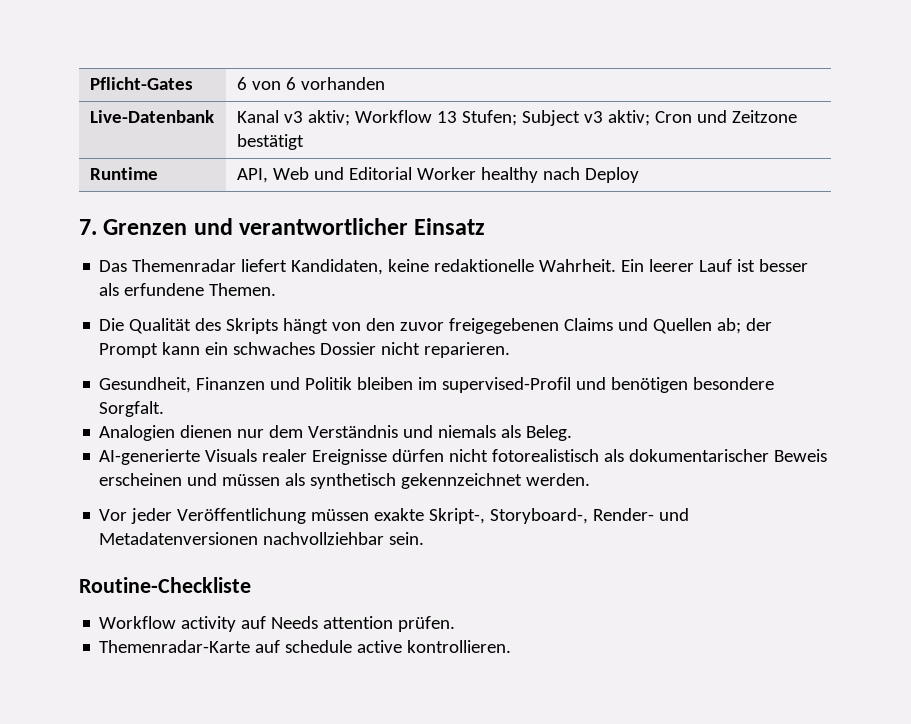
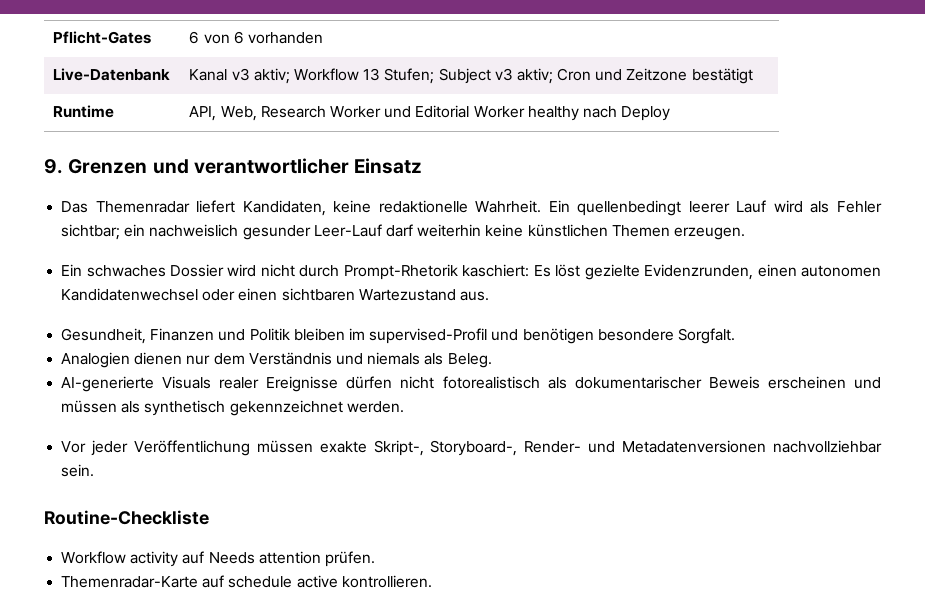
[273,167,310,180] Web -> [220,106,382,121] Web, Research Worker
[79,219,97,235] 7. -> [44,159,63,174] 9.
(645, 265) none -> [577,200,682,216] quellenbedingt
[737,259,809,272] [99,283,277,296] [99,318,773,334] [99,342,511,358] ist besser als erfundene Themen. // Die Qualität des Skripts hängt von den zuvor freigegebenen Claims und Quellen ab; der Prompt kann ein schwaches Dossier nicht reparieren. -> [773,200,882,213] [61,224,745,240] [61,264,882,280] [61,288,489,301] wird als Fehler sichtbar; ein nachweislich gesunder Leer-Lauf darf weiterhin keine künstlichen Themen erzeugen. // Ein schwaches Dossier wird nicht durch Prompt-Rhetorik kaschiert: Es löst gezielte Evidenzrunden, einen autonomen Kandidatenwechsel oder einen sichtbaren Wartezustand aus.

